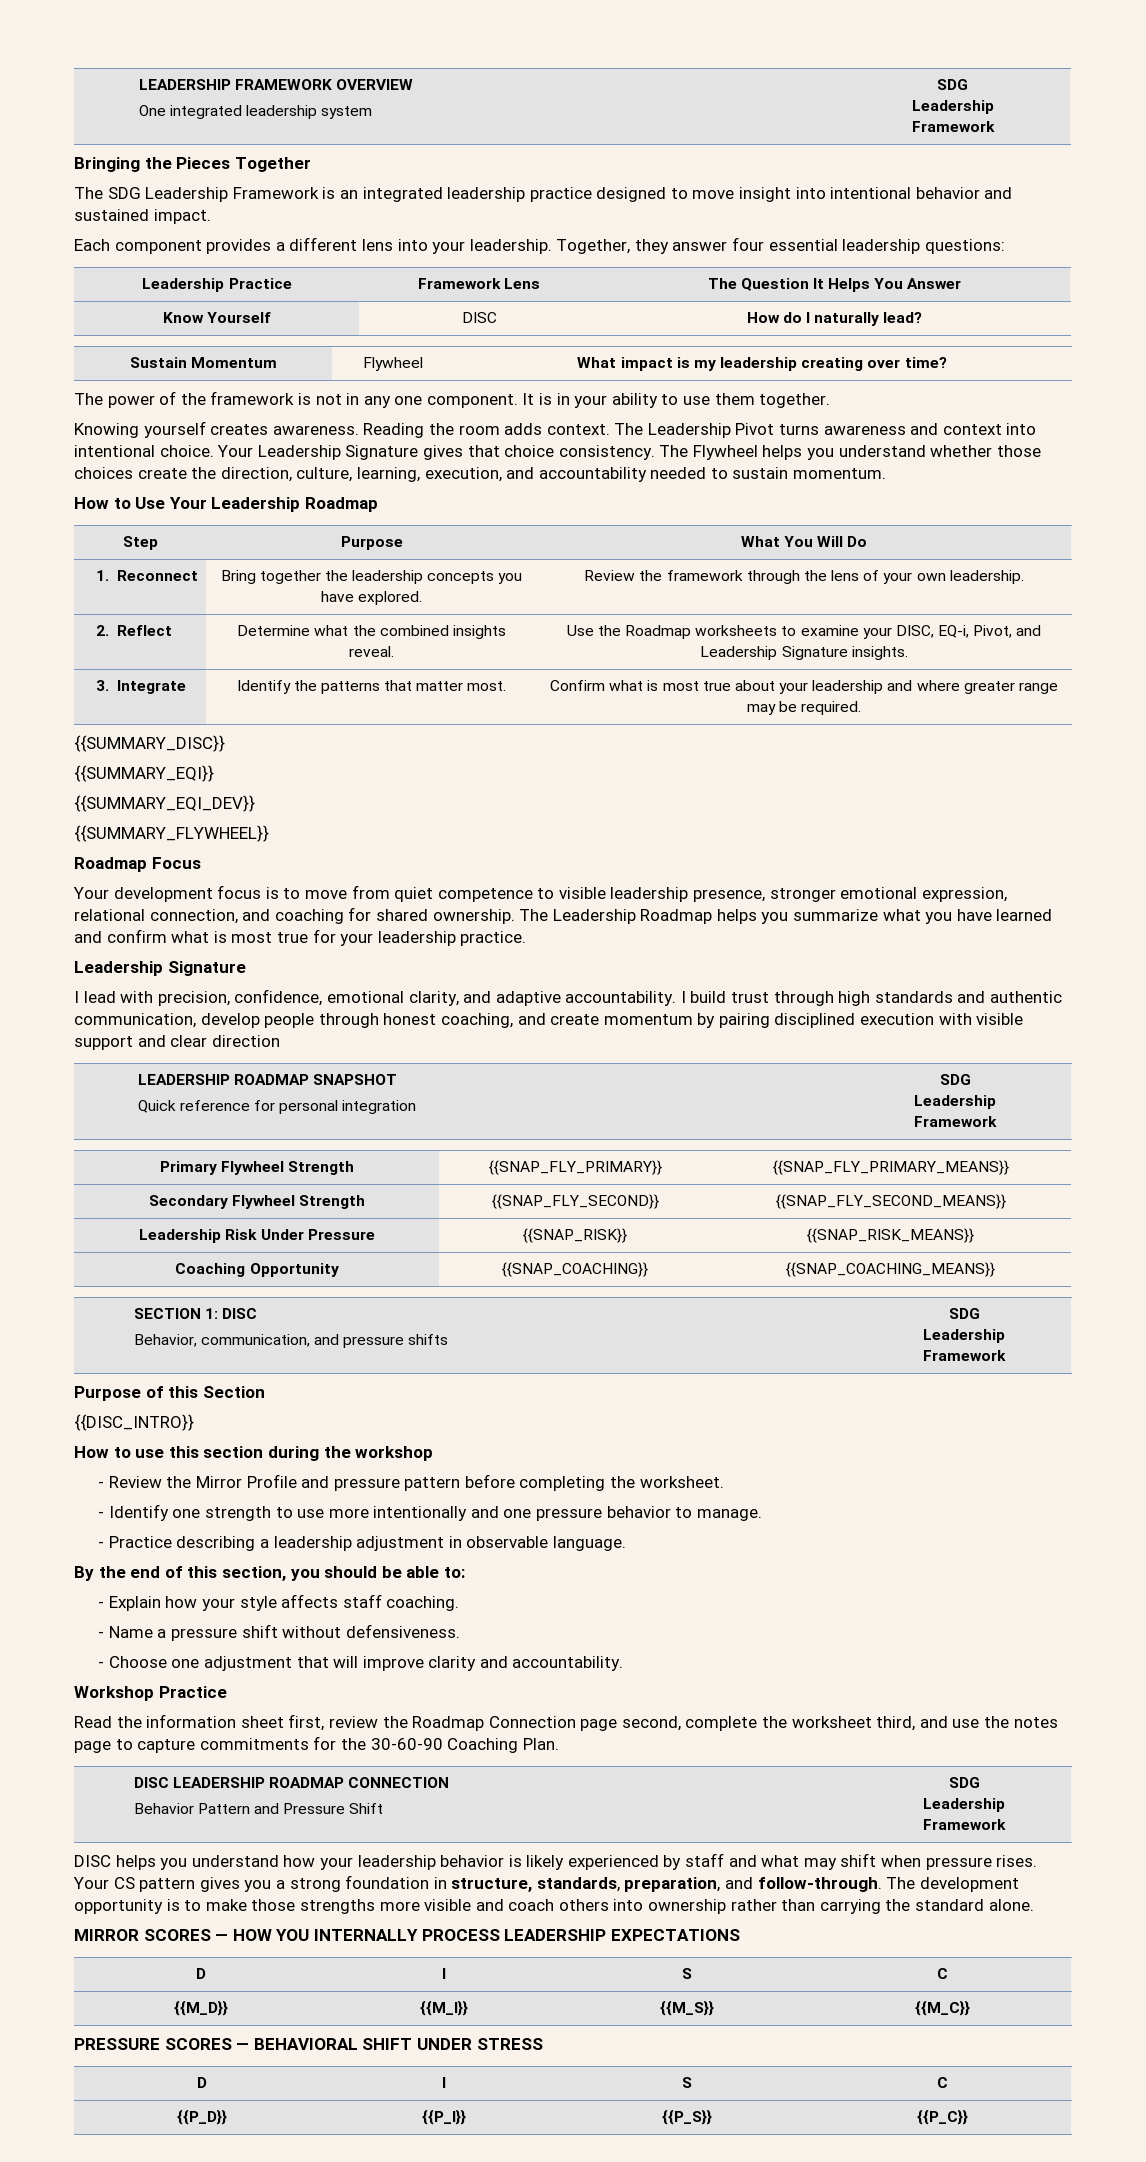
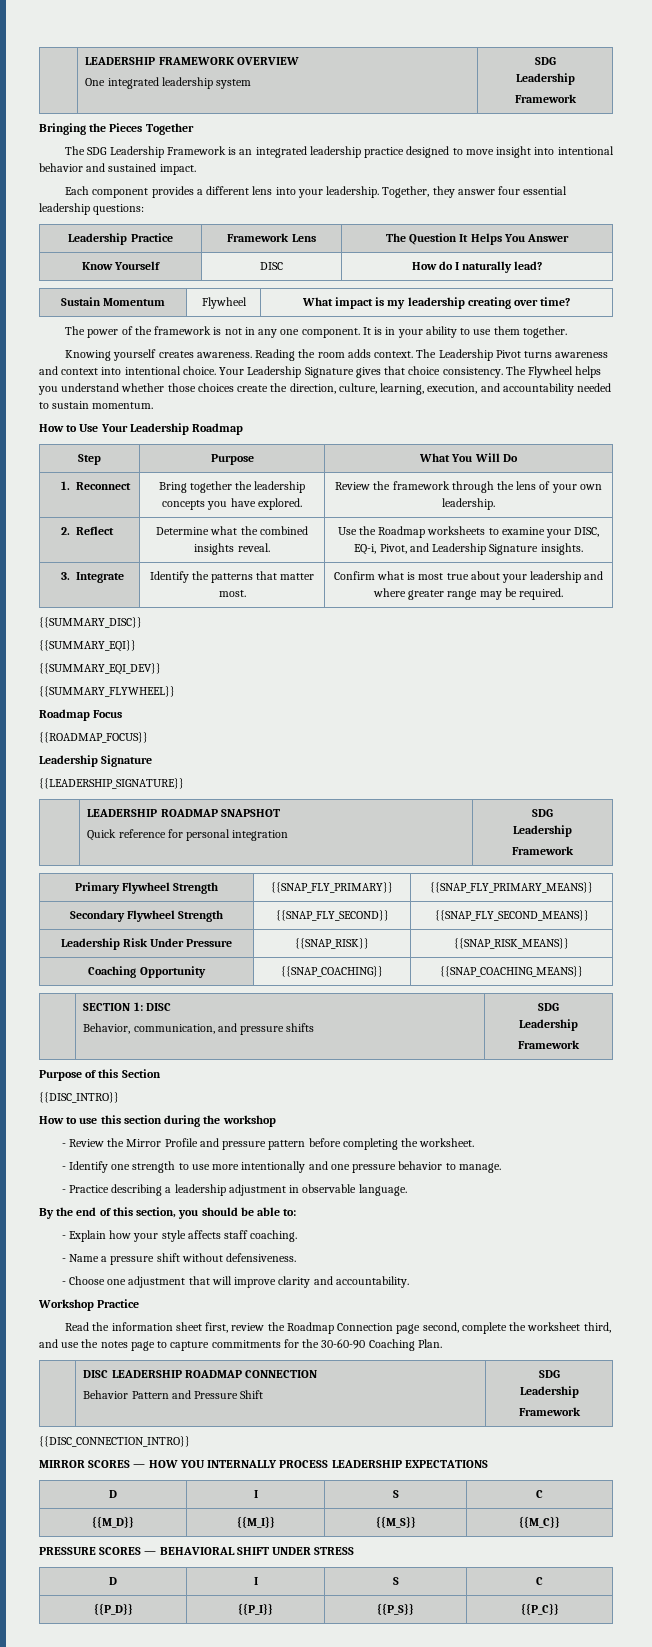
[73,885,1007,902] [74,907,1053,924] [74,929,527,946] [74,961,246,976] [74,989,1063,1006] [74,1013,1024,1028] [74,1035,280,1050] Your development focus is to move from quiet competence to visible leadership presence, stronger emotional expression, relational connection, and coaching for shared ownership. The Leadership Roadmap helps you summarize what you have learned and confirm what is most true for your leadership practice. // Leadership Signature // I lead with precision, confidence, emotional clarity, and adaptive accountability. I build trust through high standards and authentic communication, develop people through honest coaching, and create momentum by pairing disciplined execution with visible support and clear direction -> [39,732,148,743] [39,755,153,767] [39,778,184,789] {{ROADMAP_FOCUS}} // Leadership Signature // {{LEADERSHIP_SIGNATURE}}
[74,1853,1038,1870] [73,1875,1019,1892] [74,1899,1034,1914] DISC helps you understand how your leadership behavior is likely experienced by staff and what may shift when pressure rises. Your CS pattern gives you a strong foundation in structure, standards, preparation, and follow-through. The development opportunity is to make those strengths more visible and coach others into ownership rather than carrying the standard alone. -> [39,1436,190,1447] {{DISC_CONNECTION_INTRO}}

